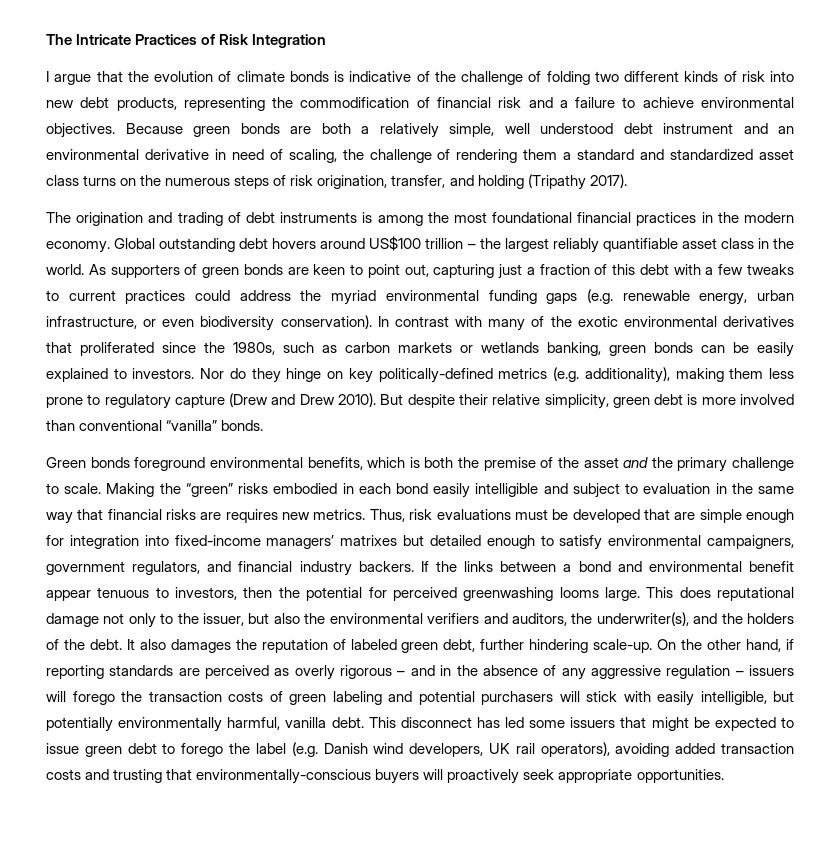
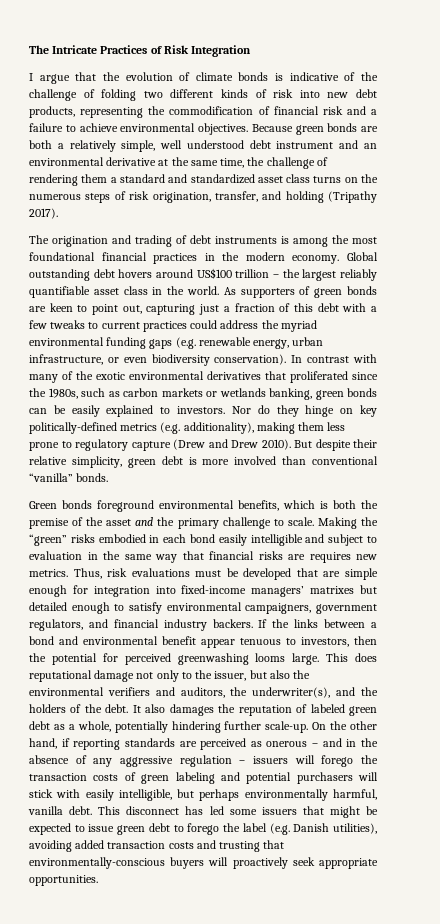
[214,149,337,163] in need of scaling, -> [158,157,245,168] at the same time,
[443,639,589,653] debt, further hindering -> [29,721,262,733] debt as a whole, potentially hindering further
[294,665,393,680] overly rigorous -> [266,741,308,747] onerous
[46,717,113,732] potentially -> [199,789,240,801] perhaps
[373,742,610,757] wind developers, UK rail operators), -> [333,823,377,834] utilities),

